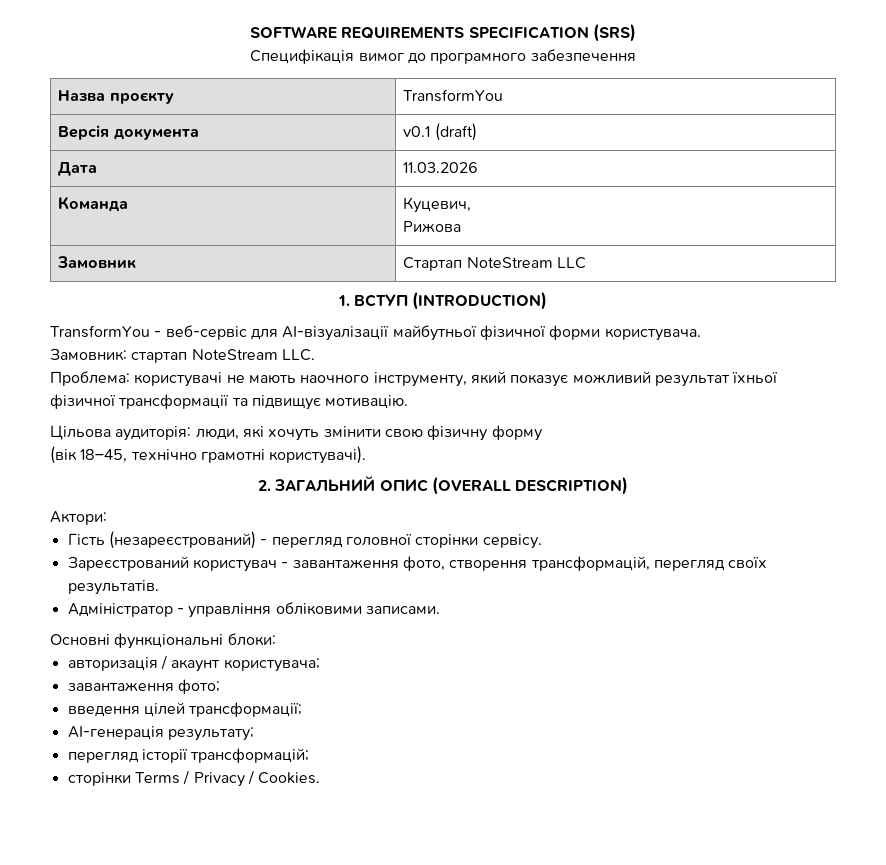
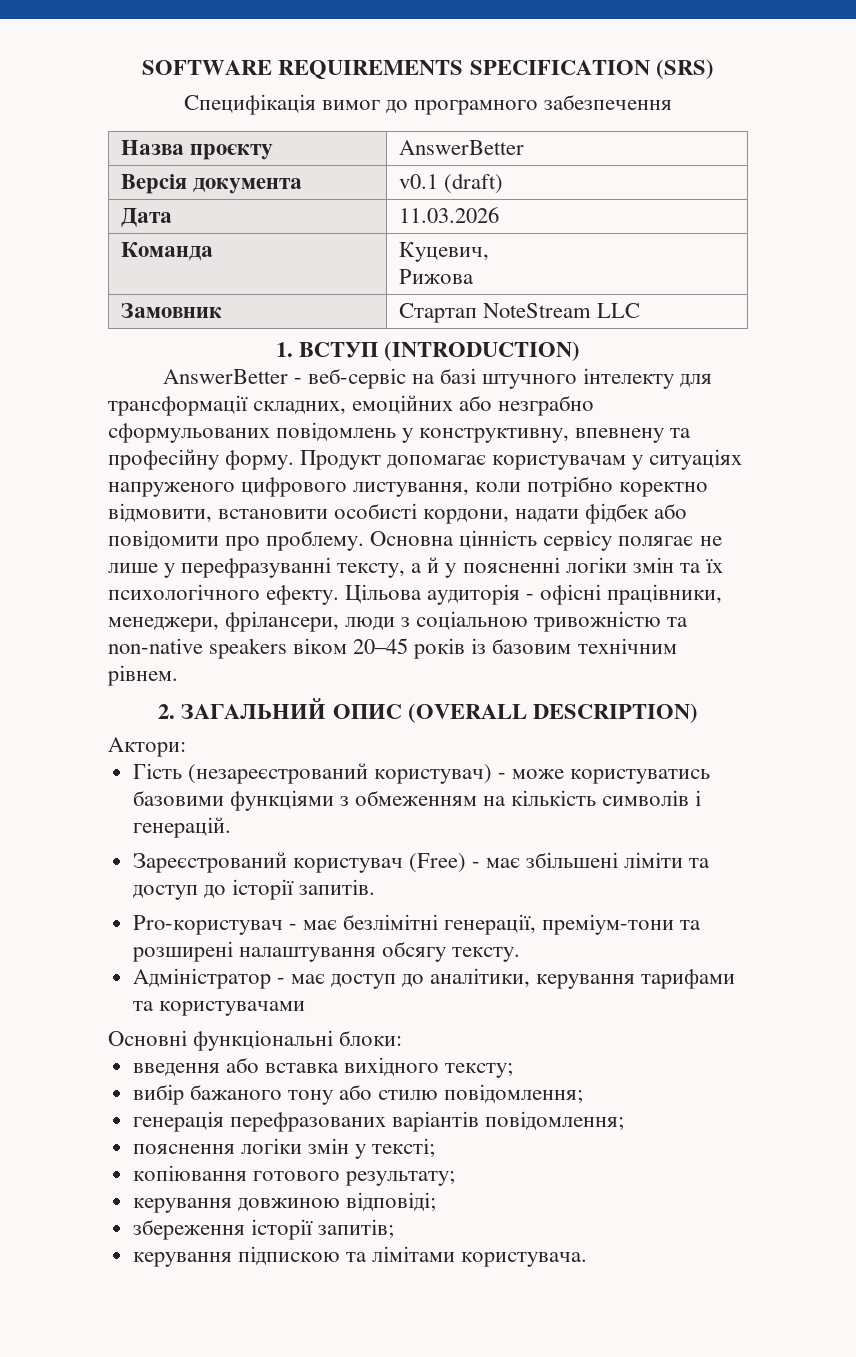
[403,89,504,102] TransformYou -> [398,140,524,155] AnswerBetter
[50,325,150,338] TransformYou -> [162,369,288,384] AnswerBetter
[250,325,701,341] [50,348,315,363] [50,371,779,387] [50,394,409,410] [50,425,543,441] [50,446,367,464] для AI-візуалізації майбутньої фізичної форми користувача. // Замовник: стартап NoteStream LLC. // Проблема: користувачі не мають наочного інструменту, який показує можливий результат їхньої фізичної трансформації та підвищує мотивацію. // Цільова аудиторія: люди, які хочуть змінити свою фізичну форму // (вік 18–45, технічно грамотні користувачі). -> [412,368,713,389] [108,395,595,416] [108,422,692,443] [108,449,743,470] [108,476,709,497] [108,503,688,524] [108,530,722,551] [108,557,723,578] [108,584,723,605] [108,611,689,632] [108,638,677,659] [107,665,178,686] на базі штучного інтелекту для трансформації складних, емоційних або незграбно сформульованих повідомлень у конструктивну, впевнену та професійну форму. Продукт допомагає користувачам у ситуаціях напруженого цифрового листування, коли потрібно коректно відмовити, встановити особисті кордони, надати фідбек або повідомити про проблему. Основна цінність сервісу полягає не лише у перефразуванні тексту, а й у поясненні логіки змін та їх психологічного ефекту. Цільова аудиторія - офісні працівники, менеджери, фрілансери, люди з соціальною тривожністю та non-native speakers віком 20–45 років із базовим технічним рівнем.
[108,531,542,549] [67,556,768,572] [67,580,159,595] [67,602,440,618] [50,633,276,649] [67,655,320,672] [67,679,220,694] [67,702,303,717] [67,726,254,741] [67,748,310,763] [67,770,321,787] (незареєстрований) - перегляд головної сторінки сервісу. // Зареєстрований користувач - завантаження фото, створення трансформацій, перегляд своїх результатів. // Адміністратор - управління обліковими записами. // Основні функціональні блоки: // авторизація / акаунт користувача; // завантаження фото; // введення цілей трансформації; // AI-генерація результату; // перегляд історії трансформацій; // сторінки Terms / Privacy / Cookies. -> [187,763,711,784] [132,790,702,811] [132,817,231,838] [132,852,711,873] [132,879,375,900] [132,914,702,935] [131,941,520,962] [132,968,736,989] [132,1001,305,1016] [108,1030,403,1051] [132,1057,514,1078] [132,1084,584,1105] [132,1111,624,1132] [132,1138,436,1159] [132,1165,455,1186] [132,1192,436,1213] [132,1219,394,1240] [132,1246,588,1267] (незареєстрований користувач) - може користуватись базовими функціями з обмеженням на кількість символів і генерацій. // Зареєстрований користувач (Free) - має збільшені ліміти та доступ до історії запитів. // Pro-користувач - має безлімітні генерації, преміум-тони та розширені налаштування обсягу тексту. // Адміністратор - має доступ до аналітики, керування тарифами та користувачами // Основні функціональні блоки: // введення або вставка вихідного тексту; // вибір бажаного тону або стилю повідомлення; // генерація перефразованих варіантів повідомлення; // пояснення логіки змін у тексті; // копіювання готового результату; // керування довжиною відповіді; // збереження історії запитів; // керування підпискою та лімітами користувача.

